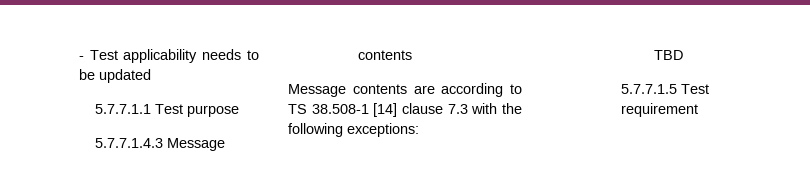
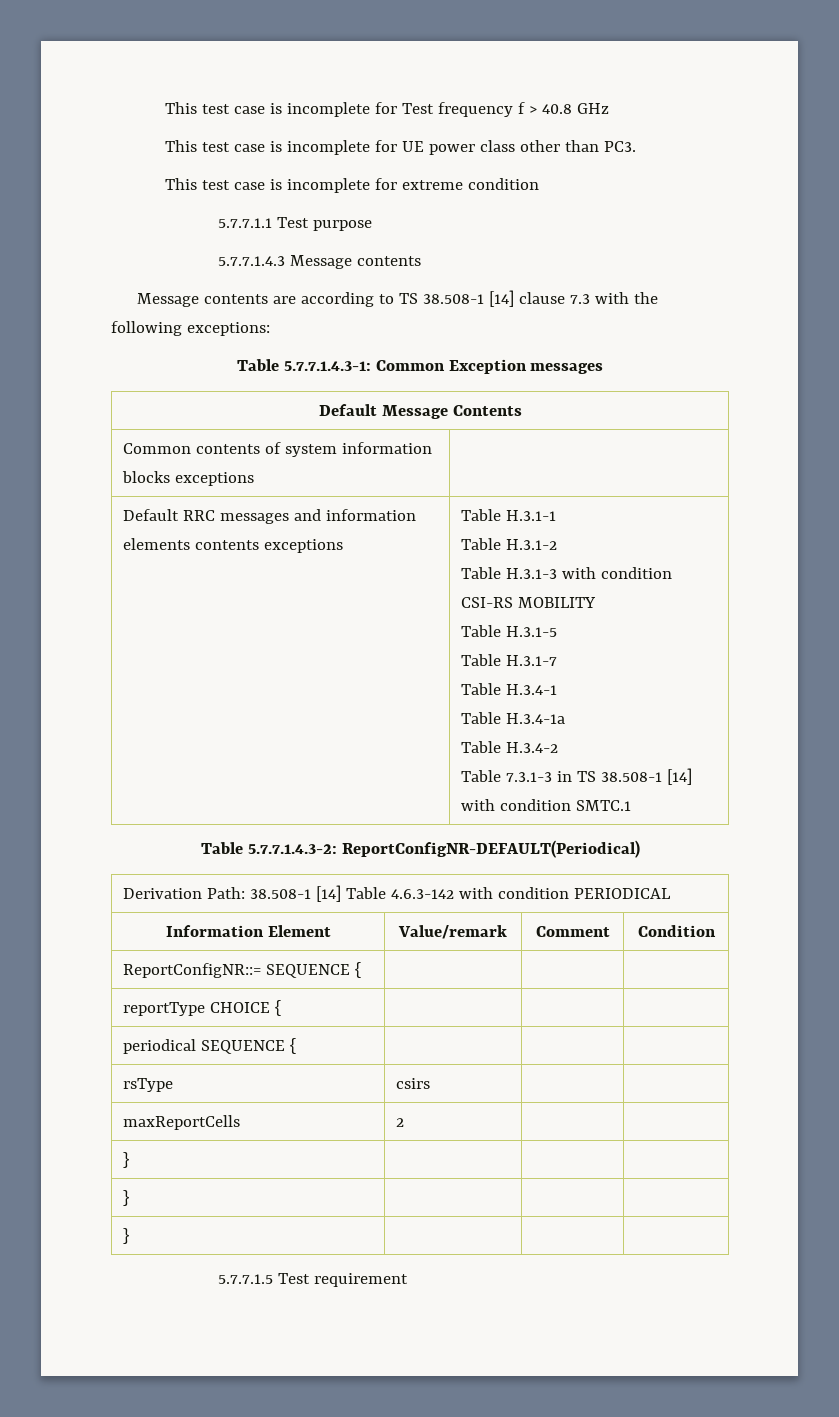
[78,49,260,63] [78,69,151,83] - Test applicability needs to be updated -> [164,102,609,117] [164,140,636,155] [164,178,539,193] This test case is incomplete for Test frequency f > 40.8 GHz // This test case is incomplete for UE power class other than PC3. // This test case is incomplete for extreme condition
[653,50,683,60] TBD -> [236,359,604,374] [318,404,522,419] [122,442,432,457] [121,471,254,486] [122,509,416,524] [122,538,343,553] [460,509,556,521] [460,538,557,550] [460,567,672,579] [460,597,596,608] [460,625,557,637] [460,654,557,666] [460,683,557,695] [460,712,565,724] [460,741,558,753] [460,768,692,785] [460,799,631,811] [200,840,640,858] [122,885,671,902] [165,925,331,937] [398,925,507,939] [535,926,610,937] [637,925,716,937] [122,962,361,978] [122,1000,281,1016] [122,1038,296,1054] [122,1078,173,1092] [395,1078,430,1089] [122,1115,240,1130] [395,1118,404,1127] [122,1152,129,1168] [122,1190,129,1206] [122,1228,129,1244] Table 5.7.7.1.4.3-1: Common Exception messages // Default Message Contents // Common contents of system information blocks exceptions | // Default RRC messages and information elements contents exceptions | Table H.3.1-1 // Table H.3.1-2 // Table H.3.1-3 with condition CSI-RS MOBILITY // Table H.3.1-5 // Table H.3.1-7 // Table H.3.4-1 // Table H.3.4-1a // Table H.3.4-2 // Table 7.3.1-3 in TS 38.508-1 [14] with condition SMTC.1 // Table 5.7.7.1.4.3-2: ReportConfigNR-DEFAULT(Periodical) // Derivation Path: 38.508-1 [14] Table 4.6.3-142 with condition PERIODICAL // Information Element | Value/remark | Comment | Condition // ReportConfigNR::= SEQUENCE { | | | // reportType CHOICE { | | | // periodical SEQUENCE { | | | // rsType | csirs | | // maxReportCells | 2 | | // } | | | // } | | | // } | | |

